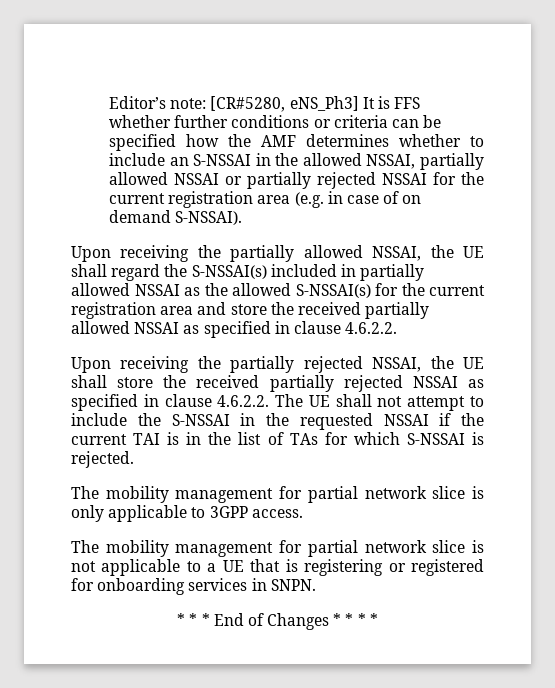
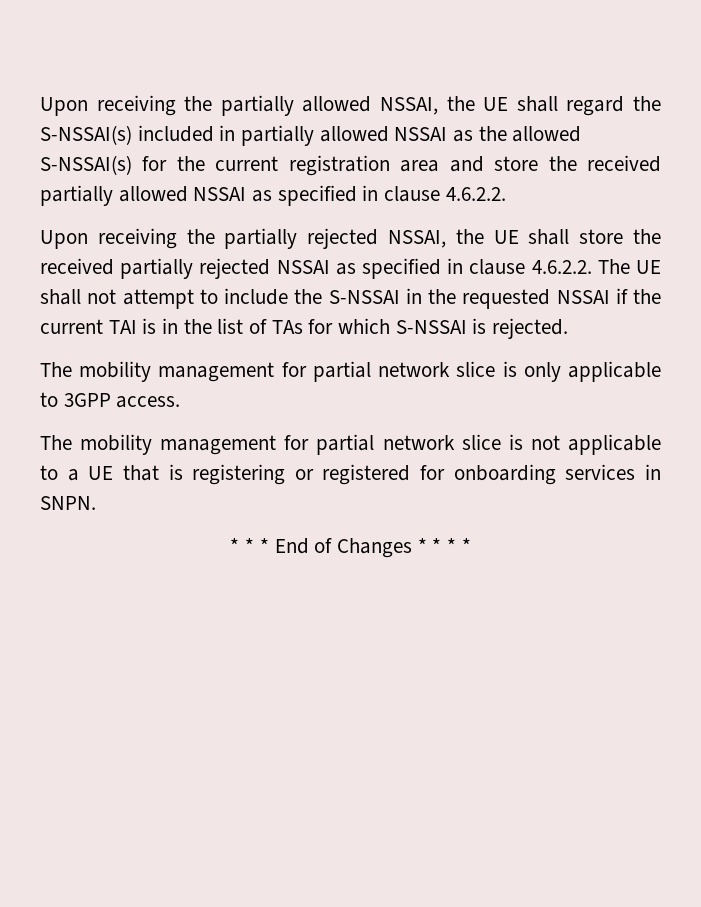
[109,96,421,112] [109,115,442,128] [109,134,484,151] [109,153,484,170] [109,172,485,189] [109,191,422,208] [109,210,243,225] Editor’s note: [CR#5280, eNS_Ph3] It is FFS whether further conditions or criteria can be specified how the AMF determines whether to include an S-NSSAI in the allowed NSSAI, partially allowed NSSAI or partially rejected NSSAI for the current registration area (e.g. in case of on demand S-NSSAI). // -> (40, 106) none

